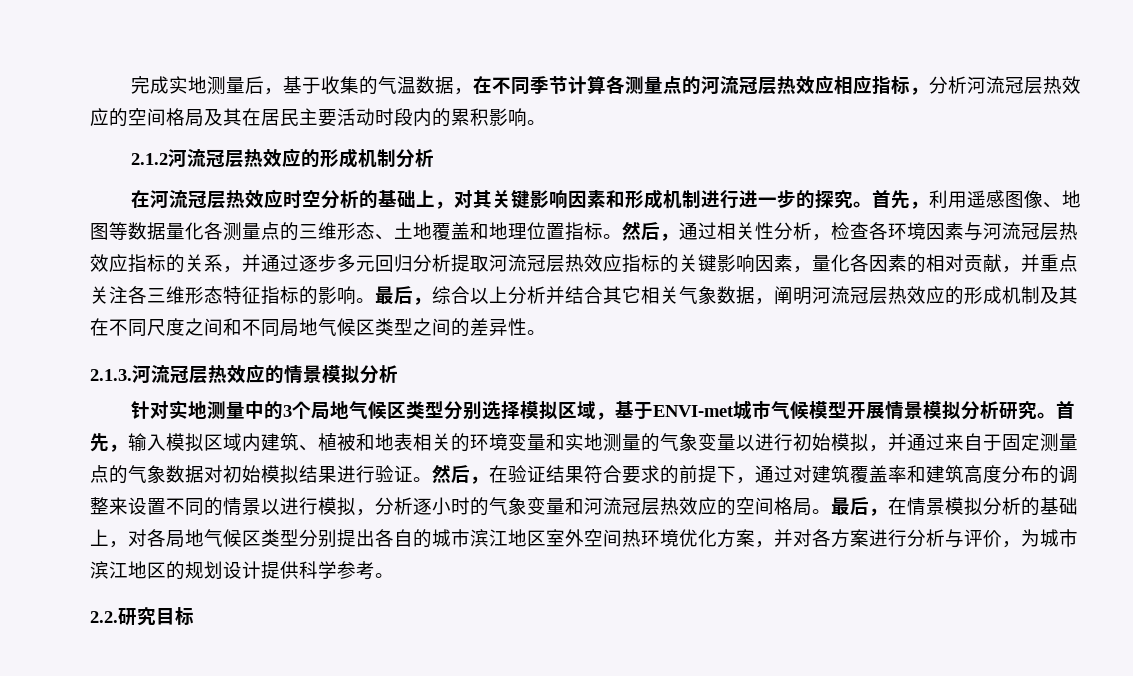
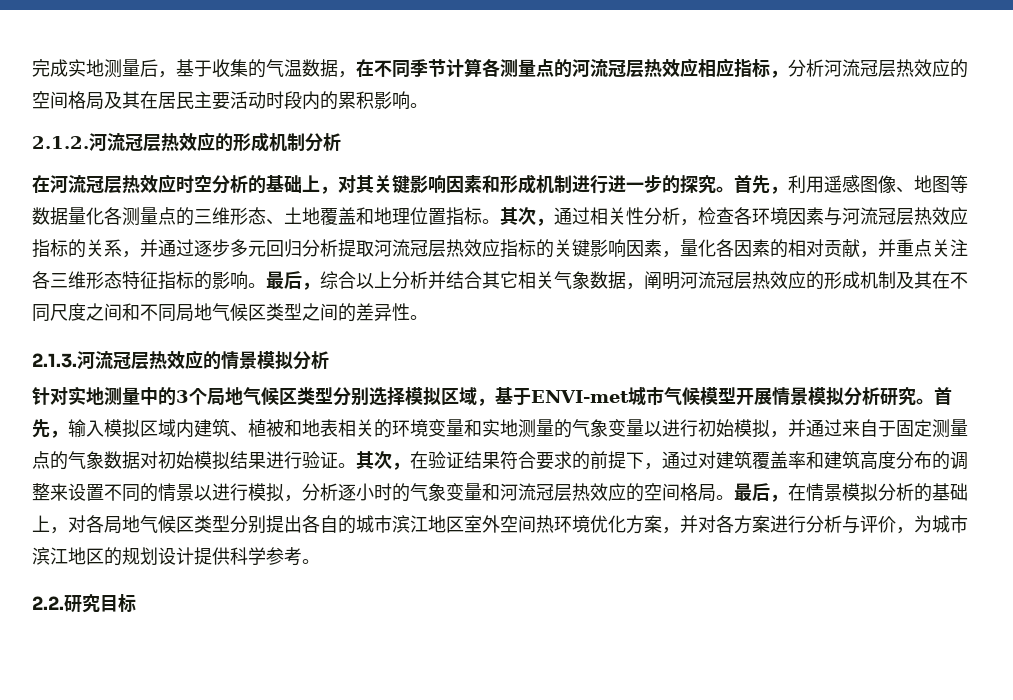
[130,153,168,165] 2.1.2 -> [32,136,89,149] 2.1.2.
[622,221,660,240] 然后 -> [500,207,536,225] 其次
[432,464,470,483] 然后 -> [356,451,392,469] 其次

